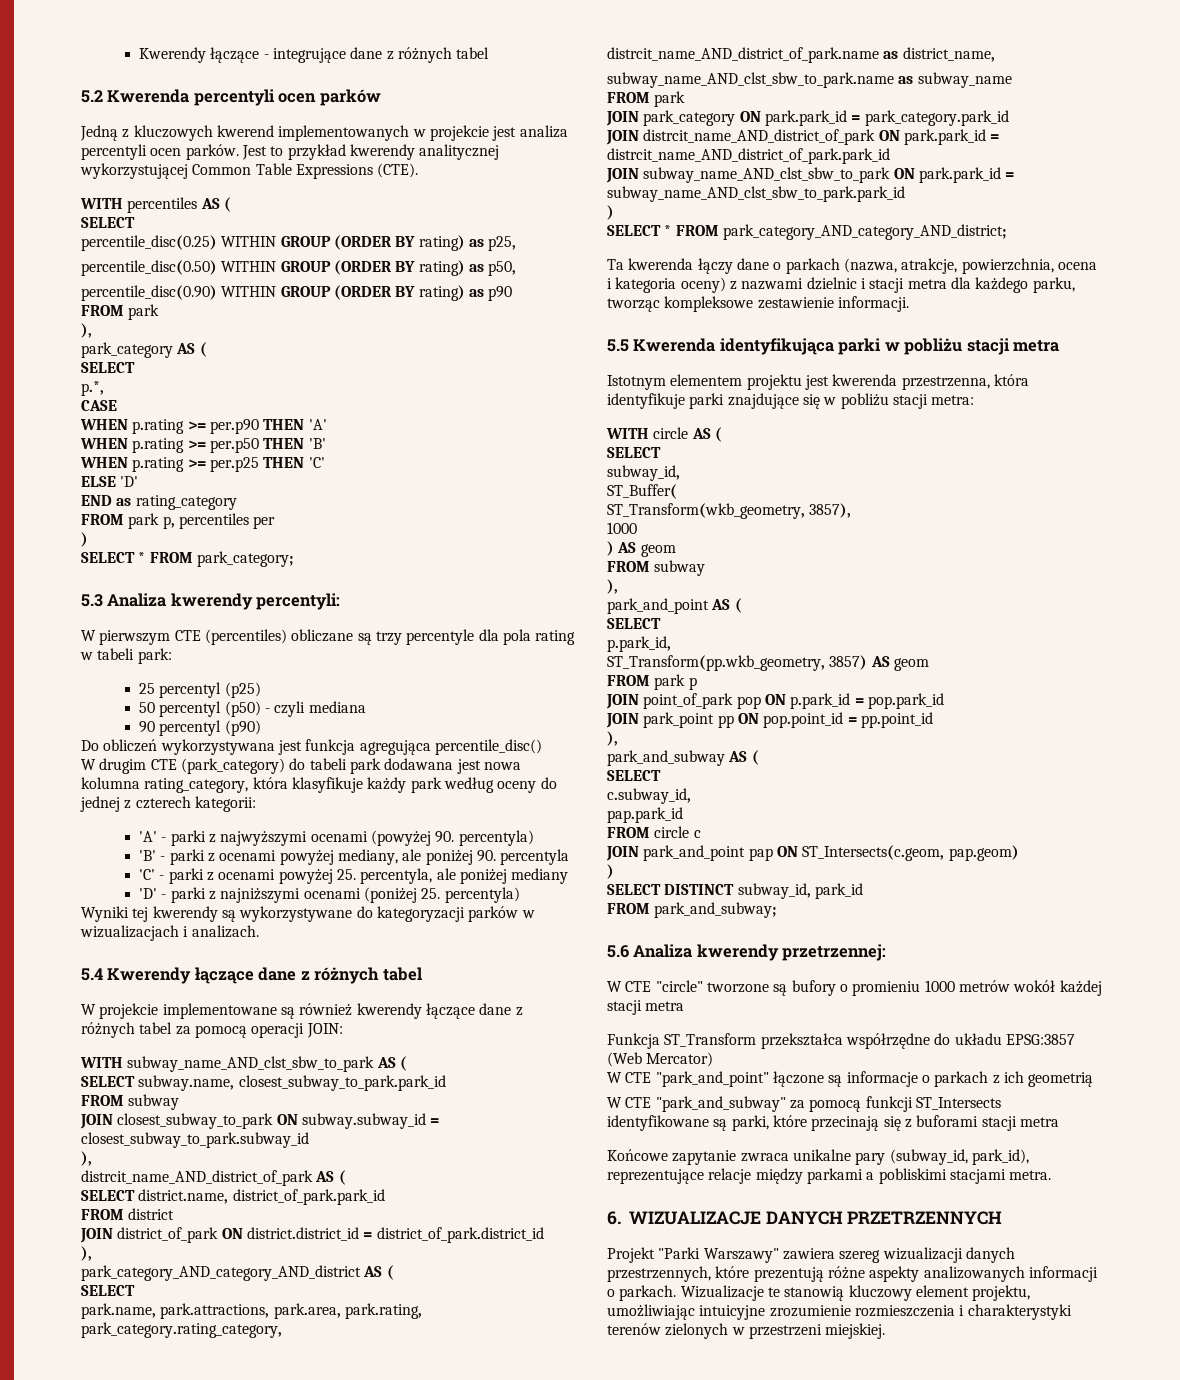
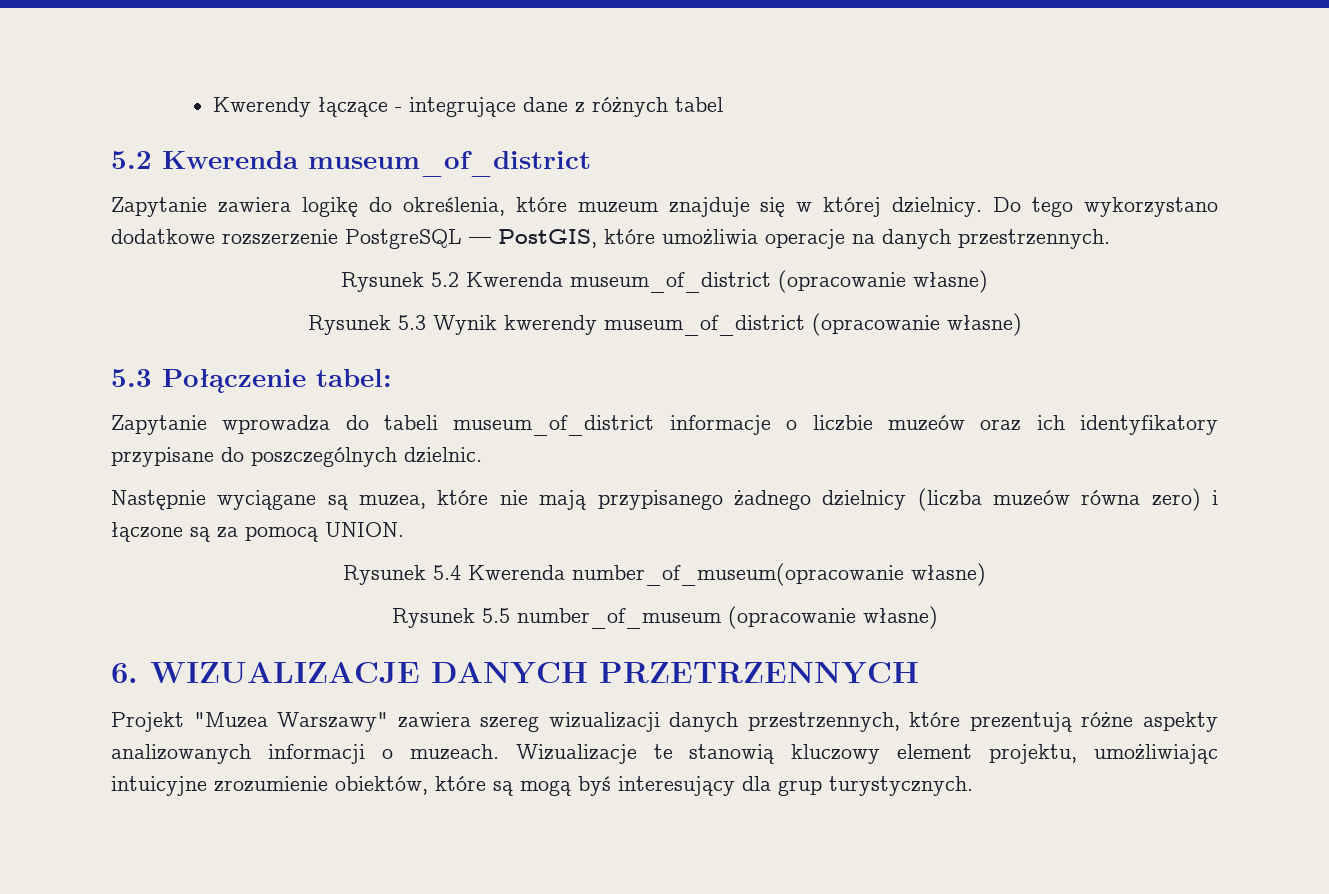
[193,89,381,106] [80,125,568,141] [81,144,500,160] [80,163,419,179] [80,197,231,213] [81,217,135,228] [81,235,517,251] [81,260,517,276] [81,285,513,301] [81,304,160,320] [81,323,92,338] [81,342,207,358] [81,362,135,373] [81,381,104,396] [81,400,117,411] [80,419,327,434] [80,438,326,453] [80,457,325,472] [81,476,139,487] [81,495,237,510] [81,513,276,529] [81,532,88,547] [81,551,293,567] [81,593,341,610] [81,629,576,645] [80,648,172,664] [138,682,261,698] [138,701,366,717] [138,720,261,736] [81,739,542,755] [81,758,521,774] [81,777,557,793] [80,796,256,812] [138,830,534,846] [138,849,570,865] [138,868,569,884] [138,887,520,903] [81,906,535,922] [80,925,259,941] [81,967,422,984] [81,1003,523,1019] [81,1022,343,1038] [80,1056,407,1072] [81,1075,446,1091] [81,1094,180,1110] [80,1113,440,1129] [81,1132,309,1148] [81,1151,92,1166] [81,1170,346,1186] [81,1189,385,1205] [81,1208,175,1220] [80,1227,544,1243] [81,1246,92,1261] [81,1265,394,1281] [81,1285,135,1296] [81,1303,422,1319] [81,1322,282,1338] [607,47,995,63] [607,72,1012,88] [607,91,686,107] [606,110,1009,126] [606,129,1000,145] [607,148,890,164] [606,167,1015,183] [607,186,905,202] [607,205,614,220] [607,224,1006,240] [607,258,1097,274] [607,277,1075,293] [607,296,909,312] [607,338,1060,355] [607,374,1029,390] [607,393,975,409] [606,427,722,442] [607,447,661,458] [607,465,680,481] [607,484,677,499] [607,503,852,519] [607,522,637,534] [607,541,676,557] [607,560,706,576] [607,579,618,594] [607,598,742,614] [607,618,661,629] [607,636,671,652] [607,655,929,671] [607,674,697,690] [606,693,944,709] [606,712,933,728] [607,731,618,746] [607,750,759,766] [607,770,661,781] [607,788,691,804] [607,807,683,823] [607,826,701,838] [606,845,1019,861] [607,864,614,879] [607,883,863,899] [607,902,777,918] [607,944,887,961] [607,980,1102,996] [607,1000,685,1015] [607,1033,1075,1049] [607,1052,714,1067] [607,1071,1094,1087] [607,1096,1001,1112] [607,1115,1059,1131] [607,1149,1029,1165] [607,1168,1052,1184] percentyli ocen parków // Jedną z kluczowych kwerend implementowanych w projekcie jest analiza percentyli ocen parków. Jest to przykład kwerendy analitycznej wykorzystującej Common Table Expressions (CTE). // WITH percentiles AS ( // SELECT // percentile_disc(0.25) WITHIN GROUP (ORDER BY rating) as p25, // percentile_disc(0.50) WITHIN GROUP (ORDER BY rating) as p50, // percentile_disc(0.90) WITHIN GROUP (ORDER BY rating) as p90 // FROM park // ), // park_category AS ( // SELECT // p.*, // CASE // WHEN p.rating >= per.p90 THEN 'A' // WHEN p.rating >= per.p50 THEN 'B' // WHEN p.rating >= per.p25 THEN 'C' // ELSE 'D' // END as rating_category // FROM park p, percentiles per // ) // SELECT * FROM park_category; // 5.3 Analiza kwerendy percentyli: // W pierwszym CTE (percentiles) obliczane są trzy percentyle dla pola rating w tabeli park: // 25 percentyl (p25) // 50 percentyl (p50) - czyli mediana // 90 percentyl (p90) // Do obliczeń wykorzystywana jest funkcja agregująca percentile_disc() // W drugim CTE (park_category) do tabeli park dodawana jest nowa kolumna rating_category, która klasyfikuje każdy park według oceny do jednej z czterech kategorii: // 'A' - parki z najwyższymi ocenami (powyżej 90. percentyla) // 'B' - parki z ocenami powyżej mediany, ale poniżej 90. percentyla // 'C' - parki z ocenami powyżej 25. percentyla, ale poniżej mediany // 'D' - parki z najniższymi ocenami (poniżej 25. percentyla) // Wyniki tej kwerendy są wykorzystywane do kategoryzacji parków w wizualizacjach i analizach. // 5.4 Kwerendy łączące dane z różnych tabel // W projekcie implementowane są również kwerendy łączące dane z różnych tabel za pomocą operacji JOIN: // WITH subway_name_AND_clst_sbw_to_park AS ( // SELECT subway.name, closest_subway_to_park.park_id // FROM subway // JOIN closest_subway_to_park ON subway.subway_id = closest_subway_to_park.subway_id // ), // distrcit_name_AND_district_of_park AS ( // SELECT district.name, district_of_park.park_id // FROM district // JOIN district_of_park ON district.district_id = district_of_park.district_id // ), // park_category_AND_category_AND_district AS ( // SELECT // park.name, park.attractions, park.area, park.rating, park_category.rating_category, // distrcit_name_AND_district_of_park.name as district_name, // subway_name_AND_clst_sbw_to_park.name as subway_name // FROM park // JOIN park_category ON park.park_id = park_category.park_id // JOIN distrcit_name_AND_district_of_park ON park.park_id = distrcit_name_AND_district_of_park.park_id // JOIN subway_name_AND_clst_sbw_to_park ON park.park_id = subway_name_AND_clst_sbw_to_park.park_id // ) // SELECT * FROM park_category_AND_category_AND_district; // Ta kwerenda łączy dane o parkach (nazwa, atrakcje, powierzchnia, ocena i kategoria oceny) z nazwami dzielnic i stacji metra dla każdego parku, tworząc kompleksowe zestawienie informacji. // 5.5 Kwerenda identyfikująca parki w pobliżu stacji metra // Istotnym elementem projektu jest kwerenda przestrzenna, która identyfikuje parki znajdujące się w pobliżu stacji metra: // WITH circle AS ( // SELECT // subway_id, // ST_Buffer( // ST_Transform(wkb_geometry, 3857), // 1000 // ) AS geom // FROM subway // ), // park_and_point AS ( // SELECT // p.park_id, // ST_Transform(pp.wkb_geometry, 3857) AS geom // FROM park p // JOIN point_of_park pop ON p.park_id = pop.park_id // JOIN park_point pp ON pop.point_id = pp.point_id // ), // park_and_subway AS ( // SELECT // c.subway_id, // pap.park_id // FROM circle c // JOIN park_and_point pap ON ST_Intersects(c.geom, pap.geom) // ) // SELECT DISTINCT subway_id, park_id // FROM park_and_subway; // 5.6 Analiza kwerendy przetrzennej: // W CTE "circle" tworzone są bufory o promieniu 1000 metrów wokół każdej stacji metra // Funkcja ST_Transform przekształca współrzędne do układu EPSG:3857 (Web Mercator) // W CTE "park_and_point" łączone są informacje o parkach z ich geometrią // W CTE "park_and_subway" za pomocą funkcji ST_Intersects identyfikowane są parki, które przecinają się z buforami stacji metra // Końcowe zapytanie zwraca unikalne pary (subway_id, park_id), reprezentujące relacje między parkami a pobliskimi stacjami metra. -> [308,151,591,177] [111,197,1219,217] [111,229,1110,249] [341,270,988,293] [307,313,1022,336] [111,369,392,393] [111,415,1218,436] [111,447,482,467] [111,488,1218,511] [111,522,404,542] [343,563,986,586] [391,606,938,629] museum_of_district // Zapytanie zawiera logikę do określenia, które muzeum znajduje się w której dzielnicy. Do tego wykorzystano dodatkowe rozszerzenie PostgreSQL — PostGIS, które umożliwia operacje na danych przestrzennych. // Rysunek 5.2 Kwerenda museum_of_district (opracowanie własne) // Rysunek 5.3 Wynik kwerendy museum_of_district (opracowanie własne) // 5.3 Połączenie tabel: // Zapytanie wprowadza do tabeli museum_of_district informacje o liczbie muzeów oraz ich identyfikatory przypisane do poszczególnych dzielnic. // Następnie wyciągane są muzea, które nie mają przypisanego żadnego dzielnicy (liczba muzeów równa zero) i łączone są za pomocą UNION. // Rysunek 5.4 Kwerenda number_of_museum(opracowanie własne) // Rysunek 5.5 number_of_museum (opracowanie własne)
[658,1247,701,1259] "Parki -> [193,712,268,728] "Muzea
[619,1285,677,1301] parkach. -> [409,744,499,760] muzeach.
[854,1304,1072,1320] [607,1323,886,1339] rozmieszczenia i charakterystyki terenów zielonych w przestrzeni miejskiej. -> [335,776,973,796] obiektów, które są mogą byś interesujący dla grup turystycznych.

